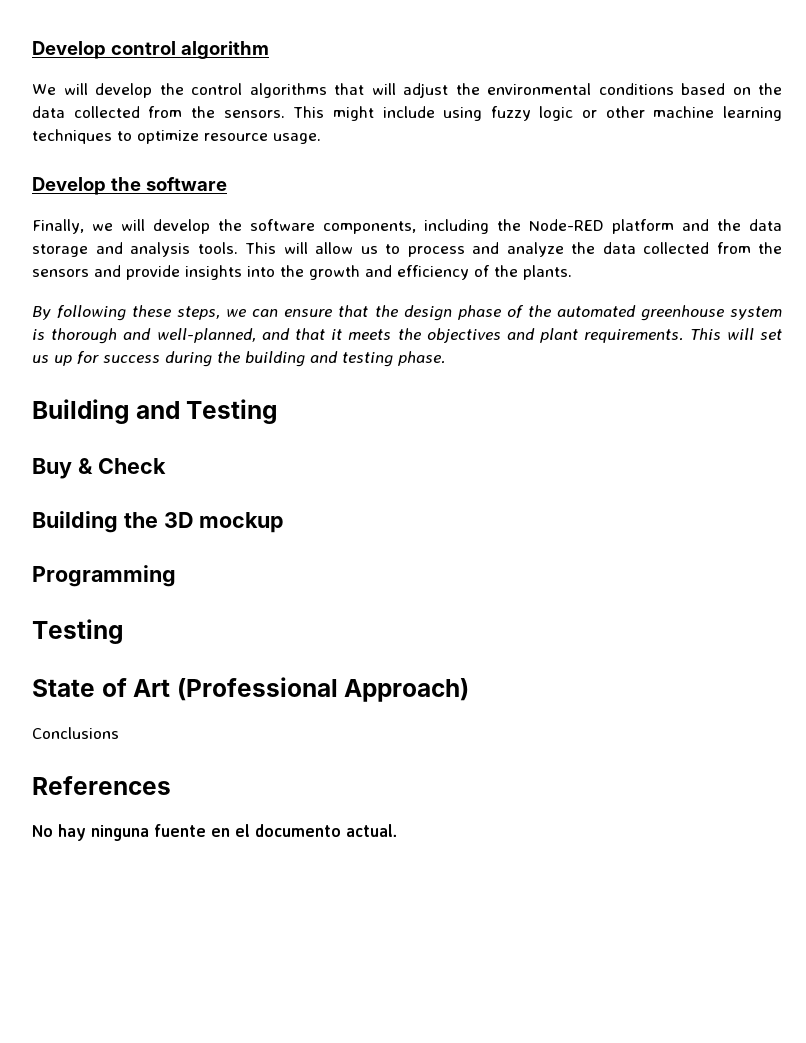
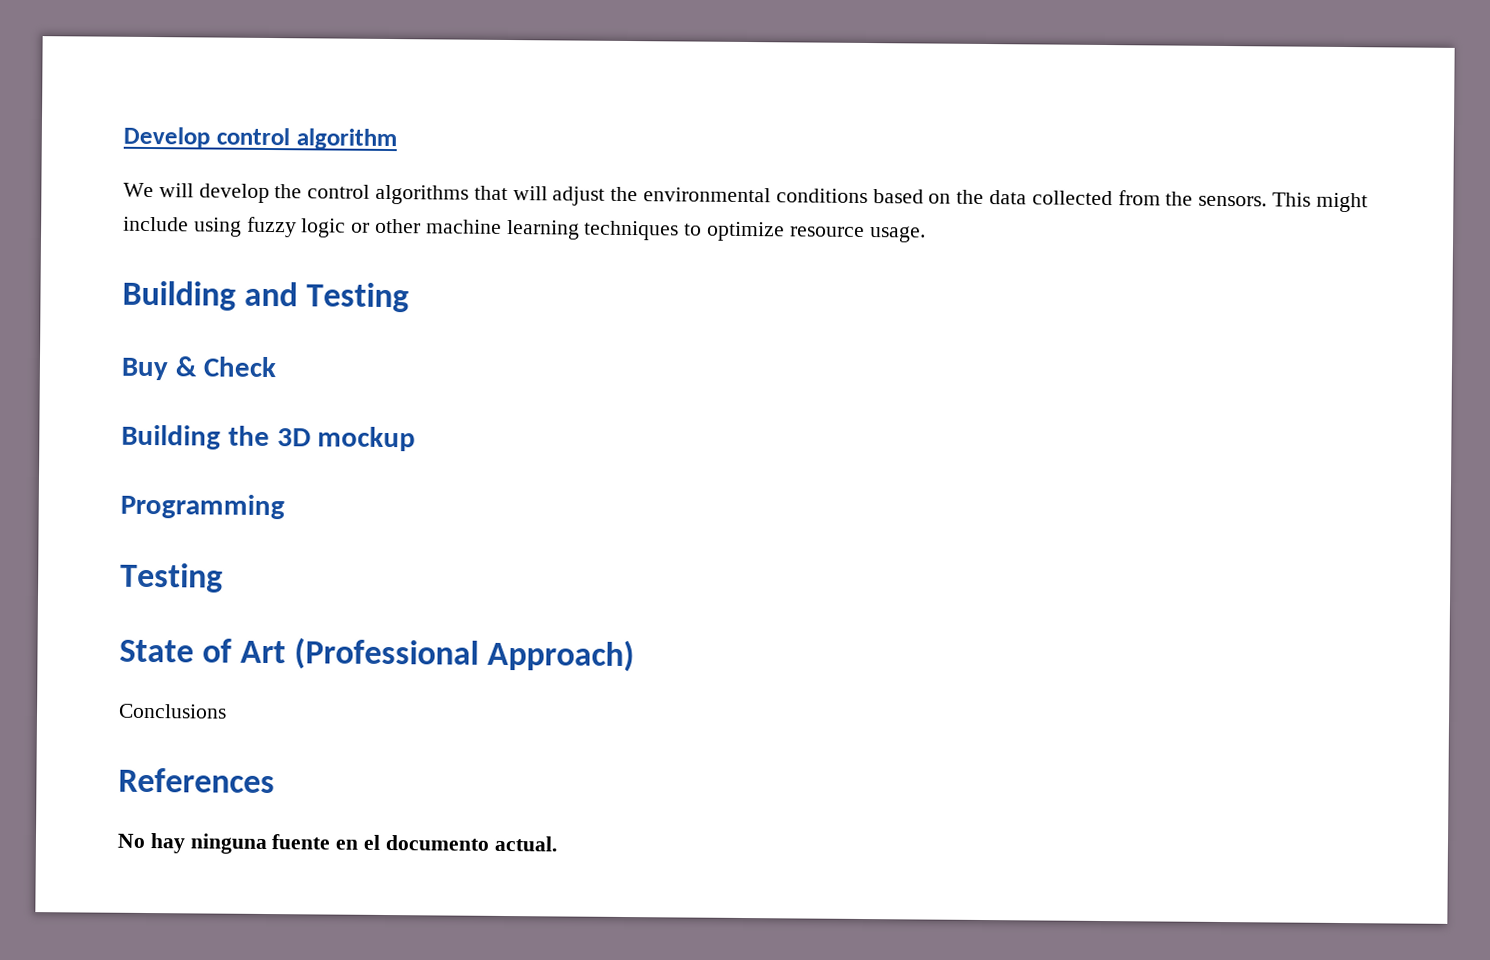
[32,177,227,195] [32,219,782,234] [32,242,782,257] [32,265,572,280] [32,305,783,321] [32,328,783,344] [32,351,445,367] // Develop the software // Finally, we will develop the software components, including the Node-RED platform and the data storage and analysis tools. This will allow us to process and analyze the data collected from the sensors and provide insights into the growth and efficiency of the plants. // By following these steps, we can ensure that the design phase of the automated greenhouse system is thorough and well-planned, and that it meets the objectives and plant requirements. This will set us up for success during the building and testing phase. -> (926, 234) none

